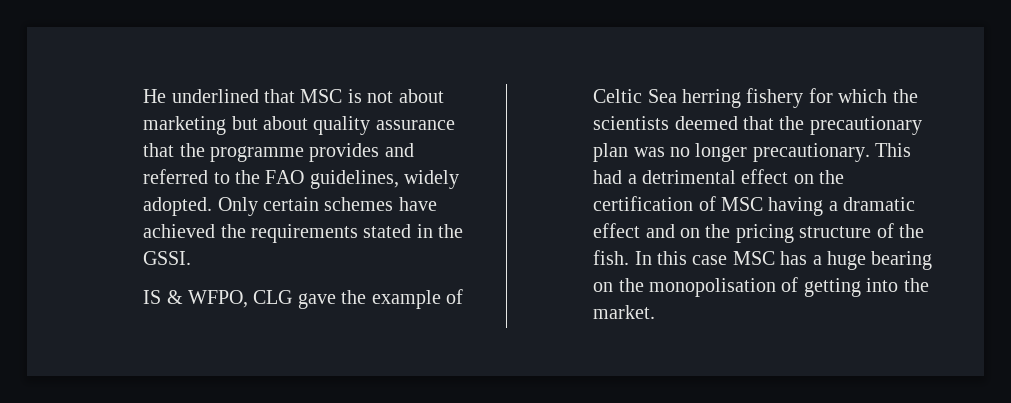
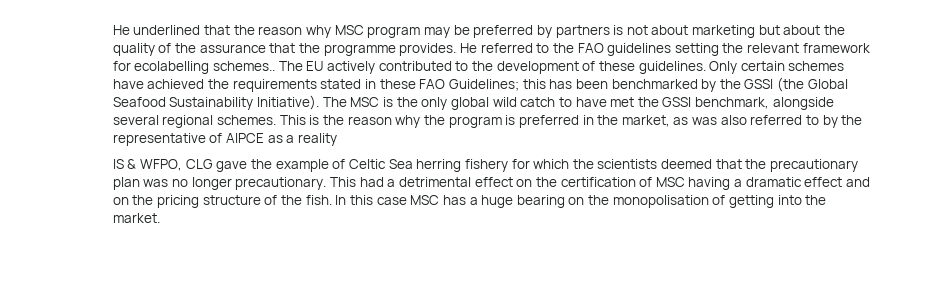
[300,89,343,103] MSC -> [233,25,610,38] the reason why MSC program may be preferred by partners
[313,116,371,135] quality -> [824,25,846,35] [112,43,197,56] the quality of the
[309,143,414,162] provides and -> [399,43,477,56] provides. He
[309,170,460,189] [143,197,213,216] guidelines, widely adopted. -> [607,43,870,56] [112,61,706,74] guidelines setting the relevant framework for ecolabelling schemes.. The EU actively contributed to the development of these guidelines.
[438,224,464,238] [143,251,192,265] the GSSI. -> [379,77,848,92] [112,95,834,110] [112,115,863,128] [112,133,338,146] these FAO Guidelines; this has been benchmarked by the GSSI (the Global Seafood Sustainability Initiative). The MSC is the only global wild catch to have met the GSSI benchmark, alongside several regional schemes. This is the reason why the program is preferred in the market, as was also referred to by the representative of AIPCE as a reality

